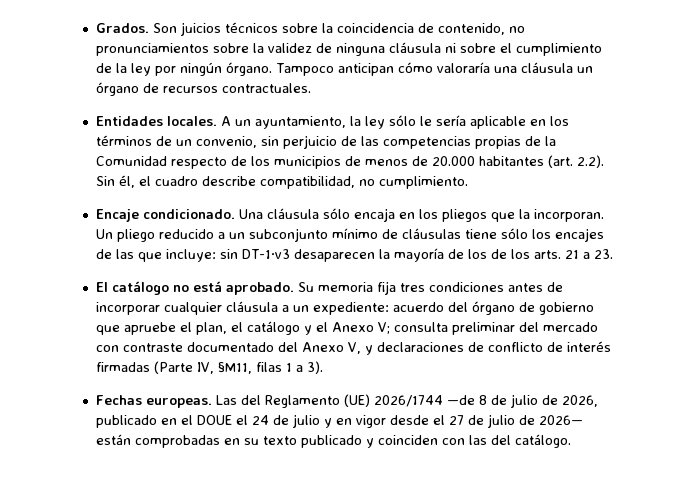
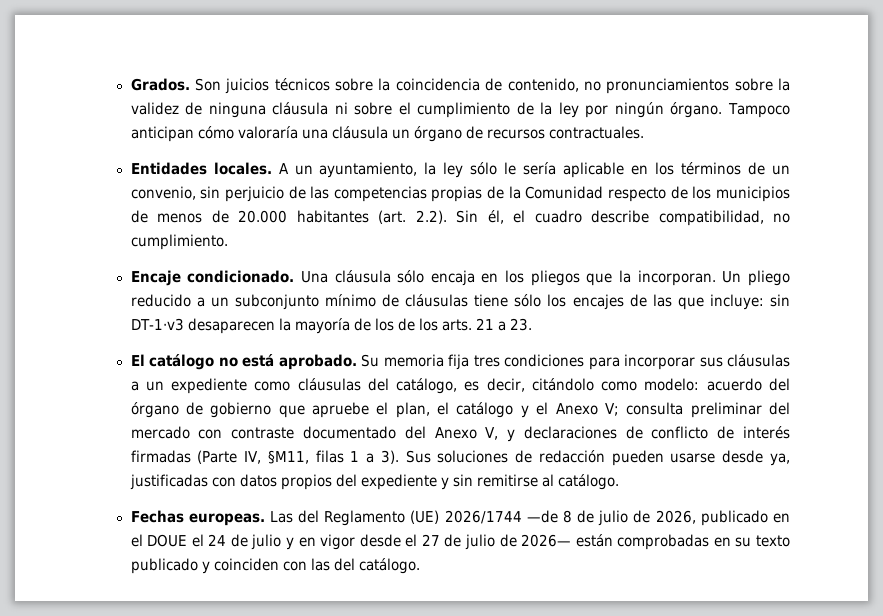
[508,282,564,292] [96,301,390,315] antes de incorporar cualquier cláusula a un expediente: -> [588,354,791,370] [130,378,700,394] para incorporar sus cláusulas a un expediente como cláusulas del catálogo, es decir, citándolo como modelo:
(324, 367) none -> [405,450,790,466] [129,474,620,490] Sus soluciones de redacción pueden usarse desde ya, justificadas con datos propios del expediente y sin remitirse al catálogo.

